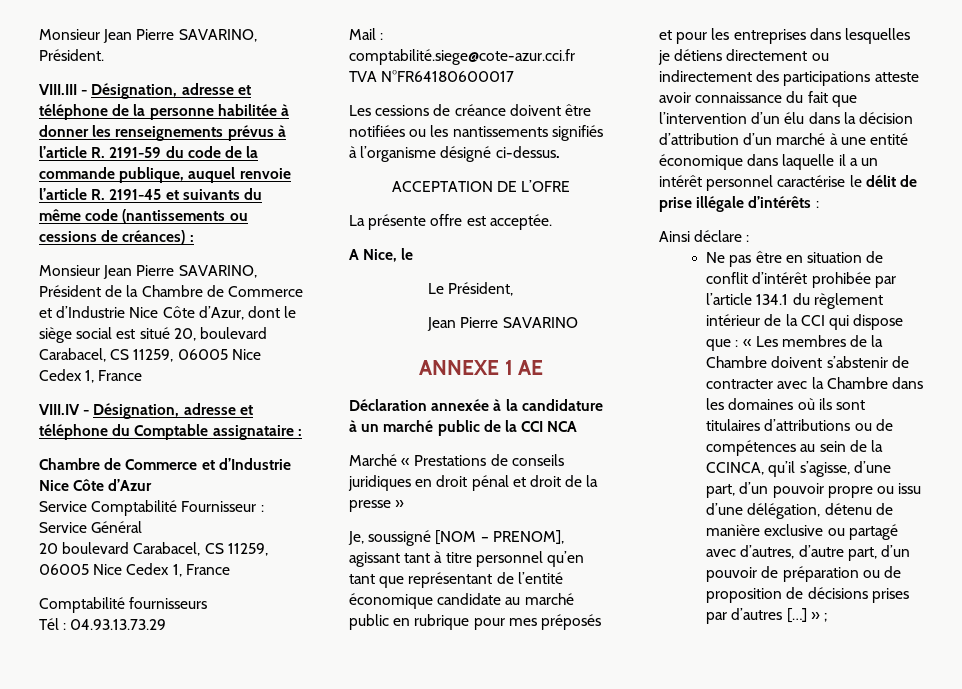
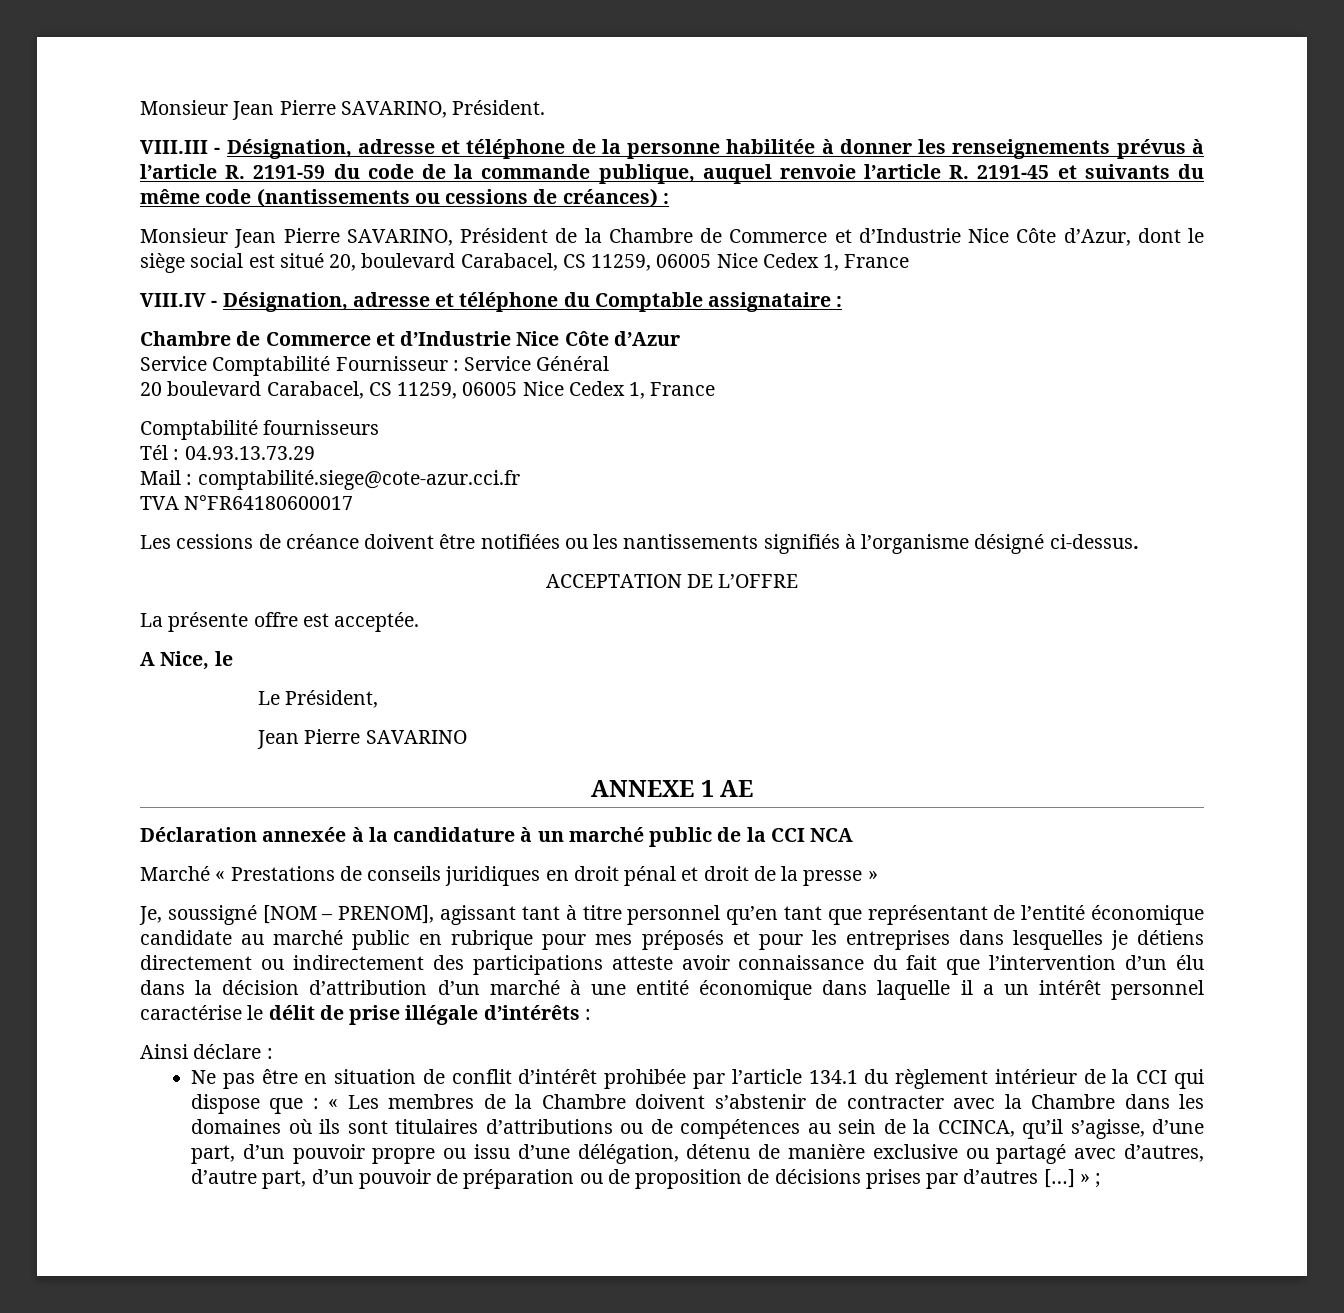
[521,180,571,192] L’OFRE -> [718,574,799,588] L’OFFRE

